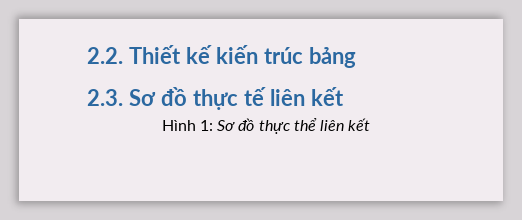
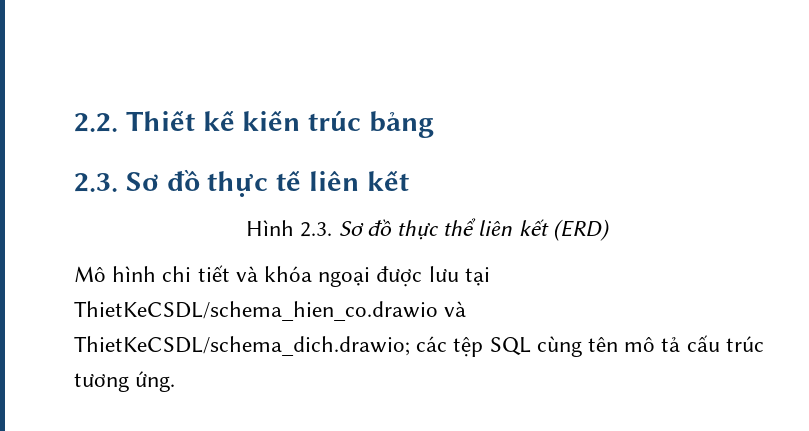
[200,120,214,131] 1: -> [300,222,333,237] 2.3.
(371, 124) none -> [552,219,610,241] [74,265,490,287] [74,301,467,321] [74,335,764,357] [74,371,176,392] (ERD) // Mô hình chi tiết và khóa ngoại được lưu tại ThietKeCSDL/schema_hien_co.drawio và ThietKeCSDL/schema_dich.drawio; các tệp SQL cùng tên mô tả cấu trúc tương ứng.

